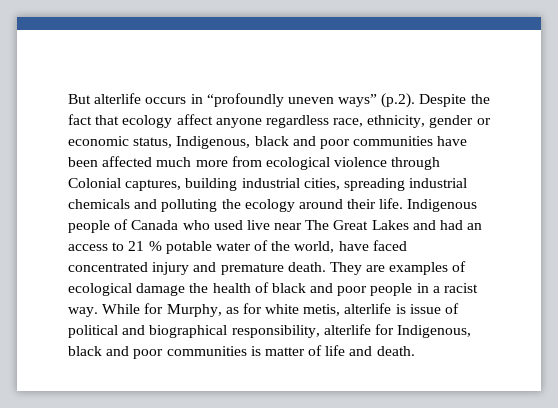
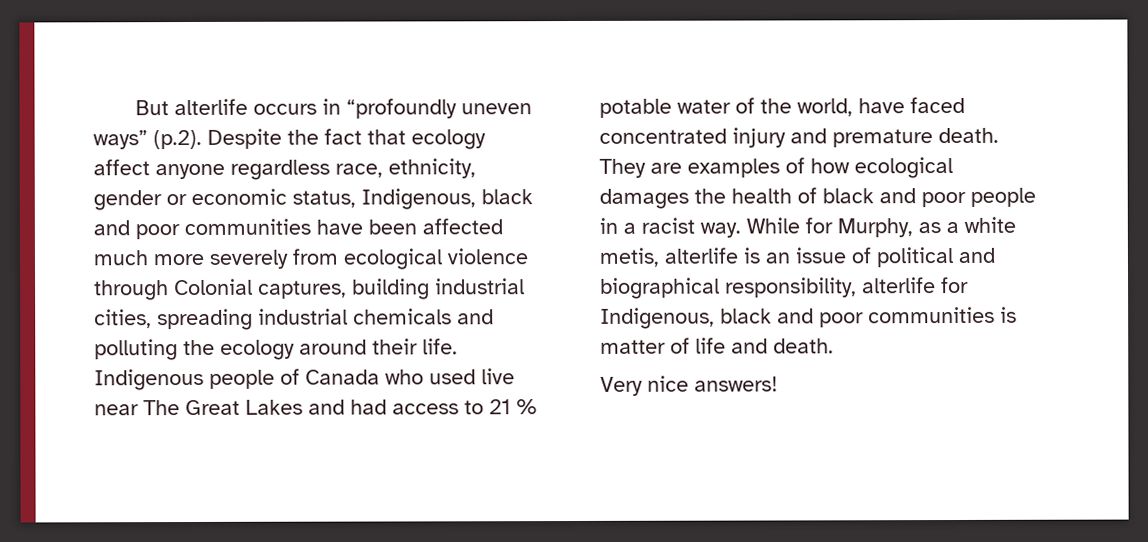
(228, 163) none -> [209,249,288,269] severely
[467,223,483,230] an -> (387, 407) none
[68,283,186,296] ecological damage -> [810,157,953,179] [599,188,689,209] how ecological damages
[242,303,262,314] for -> [946,221,959,234] a
(406, 309) none -> [765,252,790,264] an
(415, 351) none -> [600,375,778,396] // Very nice answers!

